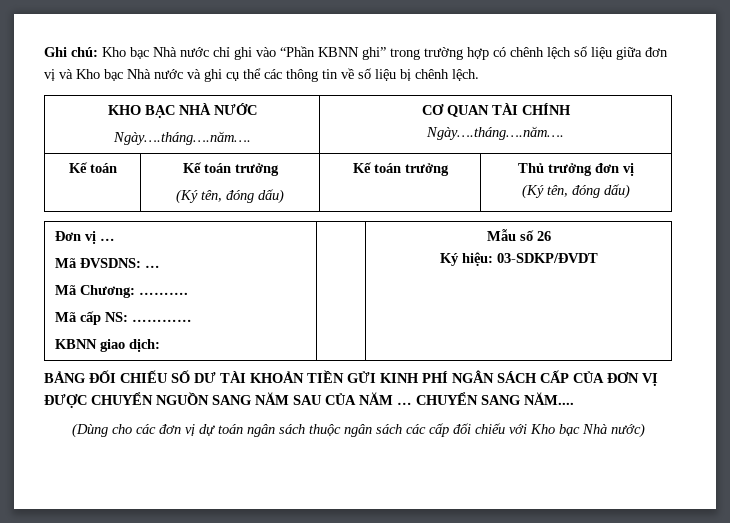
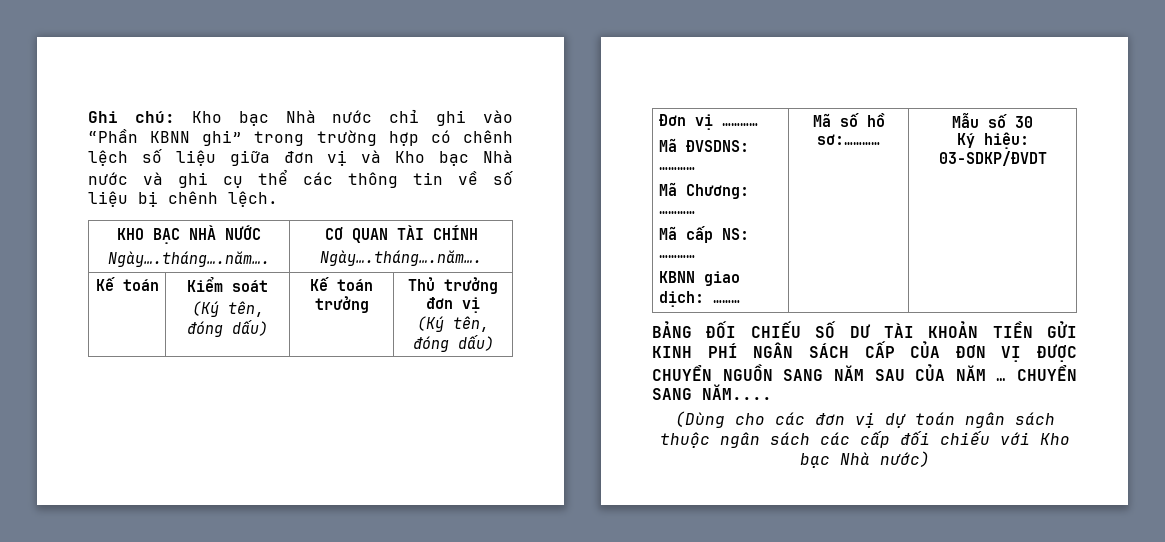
[182,162,279,176] Kế toán trưởng -> [187,277,268,292] Kiểm soát
[99,238,115,241] … -> [721,123,758,126] …………
[144,265,160,268] … -> [658,167,695,170] …………
[138,292,188,295] ………. -> [658,211,695,214] …………
(160, 345) | -> [712,300,740,303] [812,113,885,127] [817,134,880,145] ……… | Mã số hồ sơ:…………
[536,231,551,241] 26 -> [1015,116,1033,128] 30

